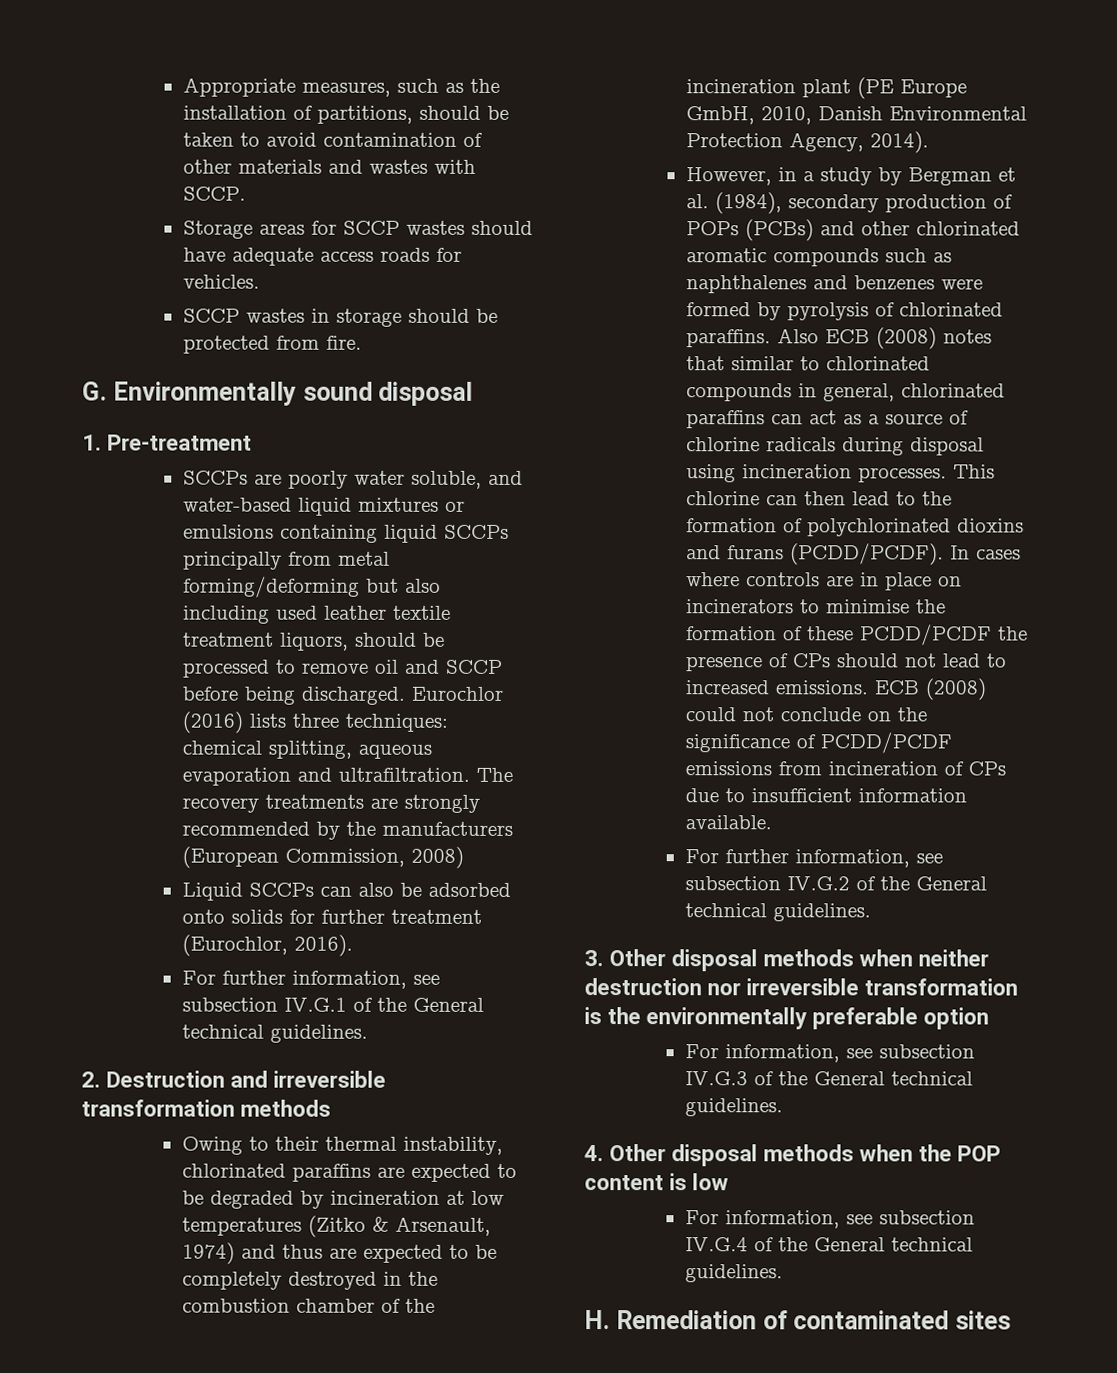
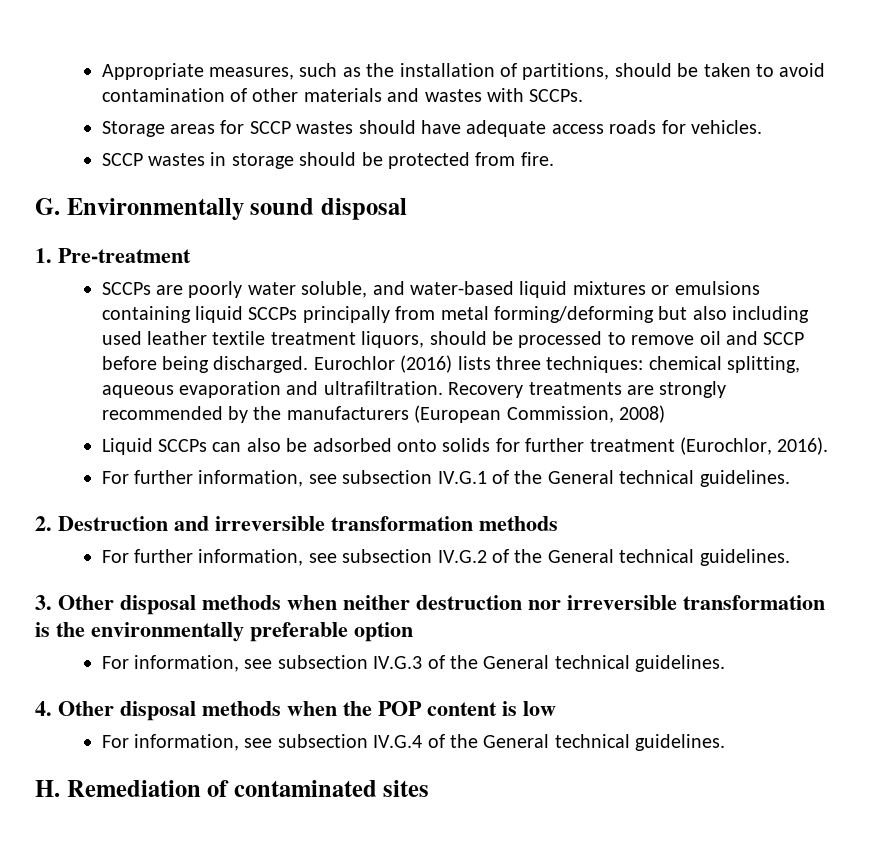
[182,186,246,201] SCCP. -> [529,89,584,102] SCCPs.
[475,767,513,782] [181,797,259,813] The recovery -> [448,382,524,398] Recovery
[181,1136,503,1155] [181,1163,517,1182] [181,1190,504,1209] [181,1215,491,1238] [181,1242,497,1265] [181,1271,438,1290] [181,1298,435,1313] [685,77,967,100] [685,106,1027,125] [685,131,929,154] [685,167,1016,186] [685,192,1013,215] [685,219,1020,242] [685,248,952,267] [685,275,983,294] [685,302,1003,321] [685,327,992,350] [685,356,930,371] [685,383,1005,402] [685,410,969,429] [685,437,984,456] [685,464,995,483] [685,491,952,506] [685,518,1024,537] [685,543,1021,566] [685,572,962,591] [685,599,946,614] [685,624,1028,646] [685,653,1007,672] [684,678,987,701] [684,707,927,722] [684,732,952,754] [684,761,1006,776] [684,788,967,803] [684,815,772,830] // Owing to their thermal instability, chlorinated paraffins are expected to be degraded by incineration at low temperatures (Zitko & Arsenault, 1974) and thus are expected to be completely destroyed in the combustion chamber of the incineration plant (PE Europe GmbH, 2010, Danish Environmental Protection Agency, 2014). // However, in a study by Bergman et al. (1984), secondary production of POPs (PCBs) and other chlorinated aromatic compounds such as naphthalenes and benzenes were formed by pyrolysis of chlorinated paraffins. Also ECB (2008) notes that similar to chlorinated compounds in general, chlorinated paraffins can act as a source of chlorine radicals during disposal using incineration processes. This chlorine can then lead to the formation of polychlorinated dioxins and furans (PCDD/PCDF). In cases where controls are in place on incinerators to minimise the formation of these PCDD/PCDF the presence of CPs should not lead to increased emissions. ECB (2008) could not conclude on the significance of PCDD/PCDF emissions from incineration of CPs due to insufficient information available. -> (558, 523) none

